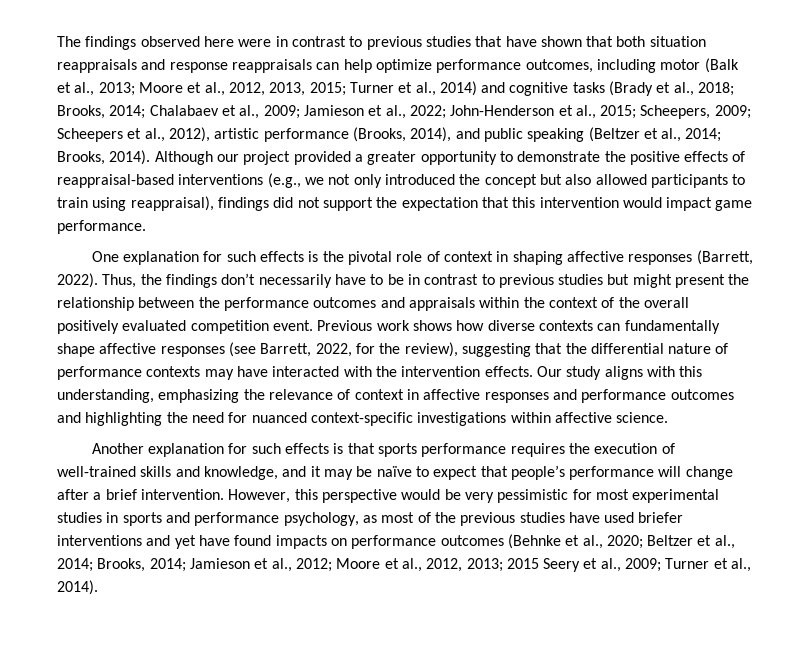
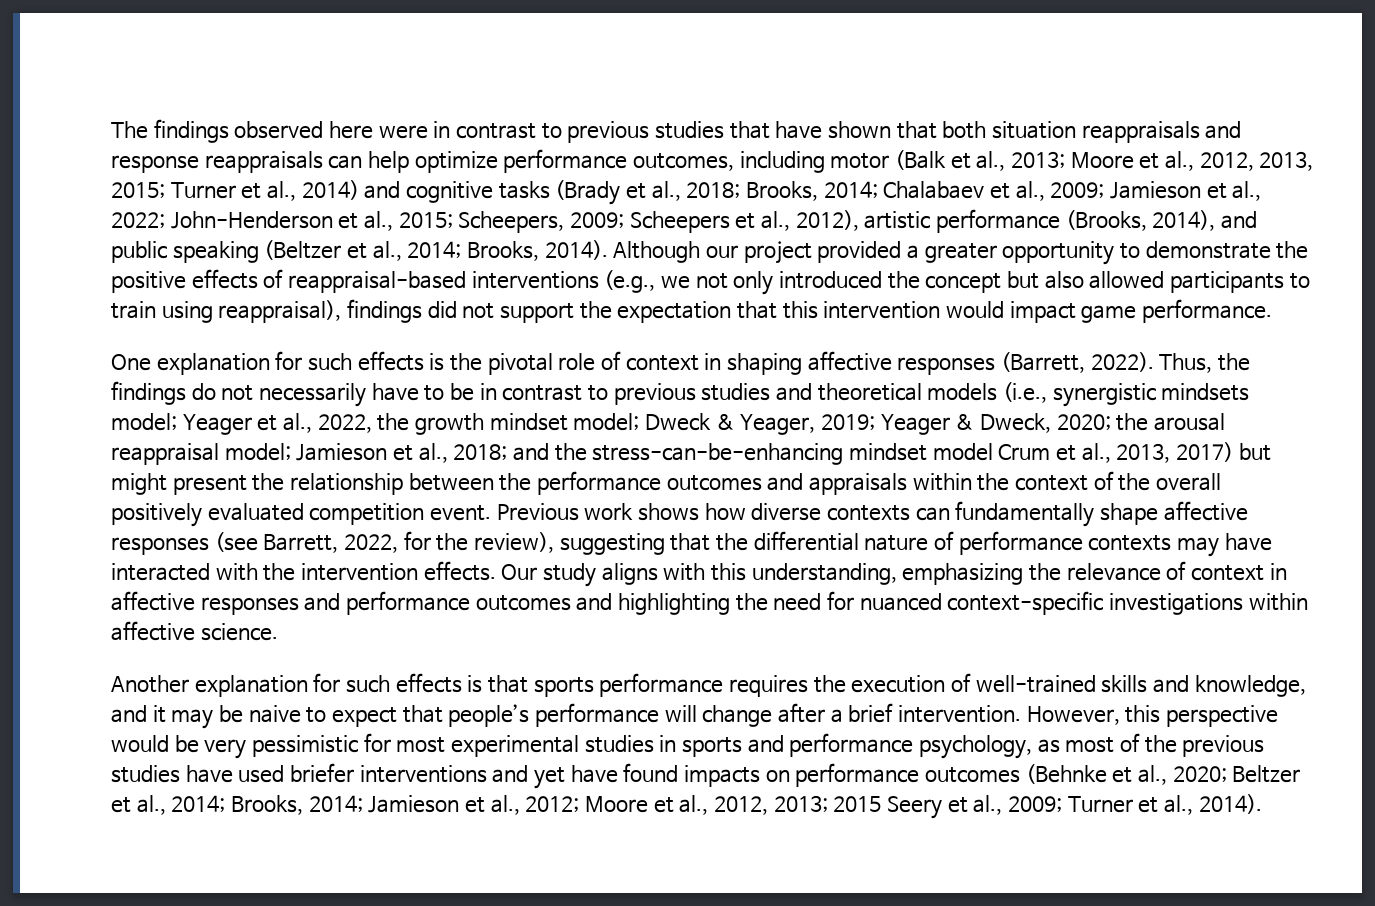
[221,273,256,285] don’t -> [191,383,254,401] do not
(604, 279) none -> [775,382,1250,407] [111,413,1225,435] [111,442,1233,465] and theoretical models (i.e., synergistic mindsets model; Yeager et al., 2022, the growth mindset model; Dweck & Yeager, 2019; Yeager & Dweck, 2020; the arousal reappraisal model; Jamieson et al., 2018; and the stress-can-be-enhancing mindset model Crum et al., 2013, 2017)
[376,466,412,477] naïve -> [248,705,301,723] naive

